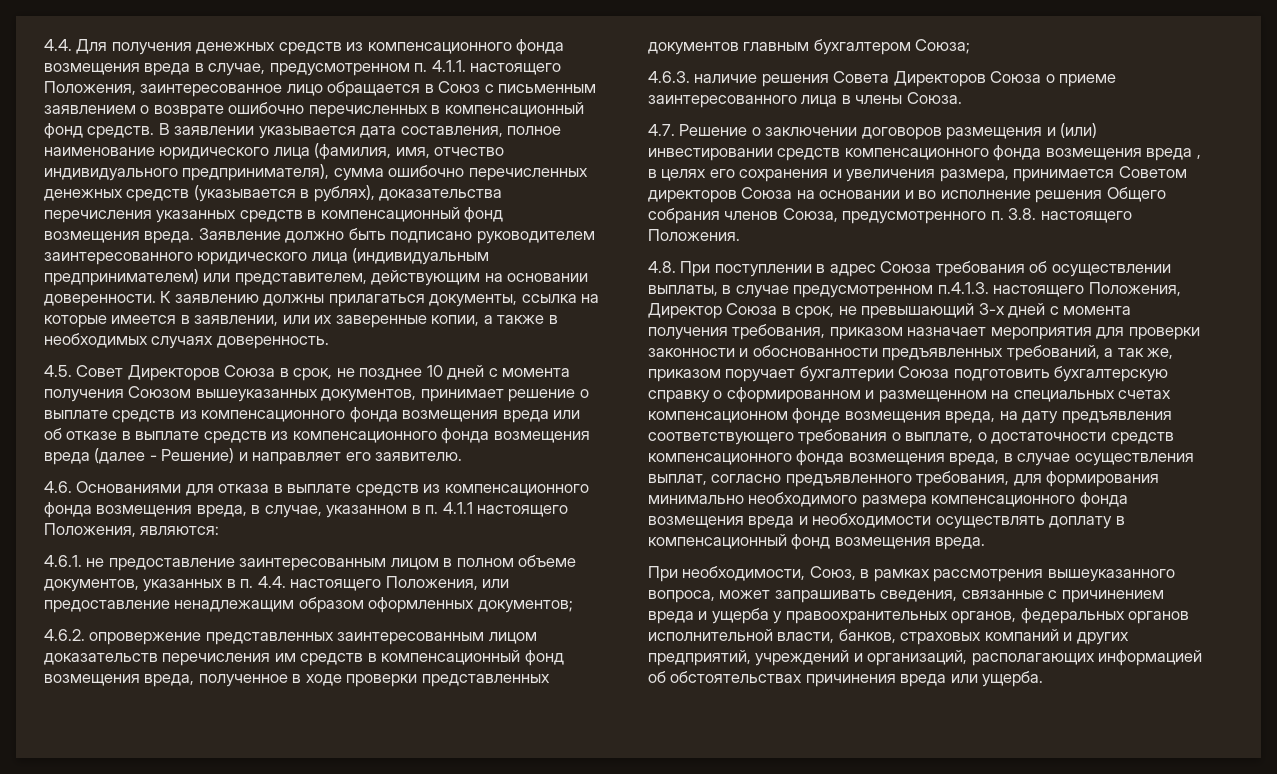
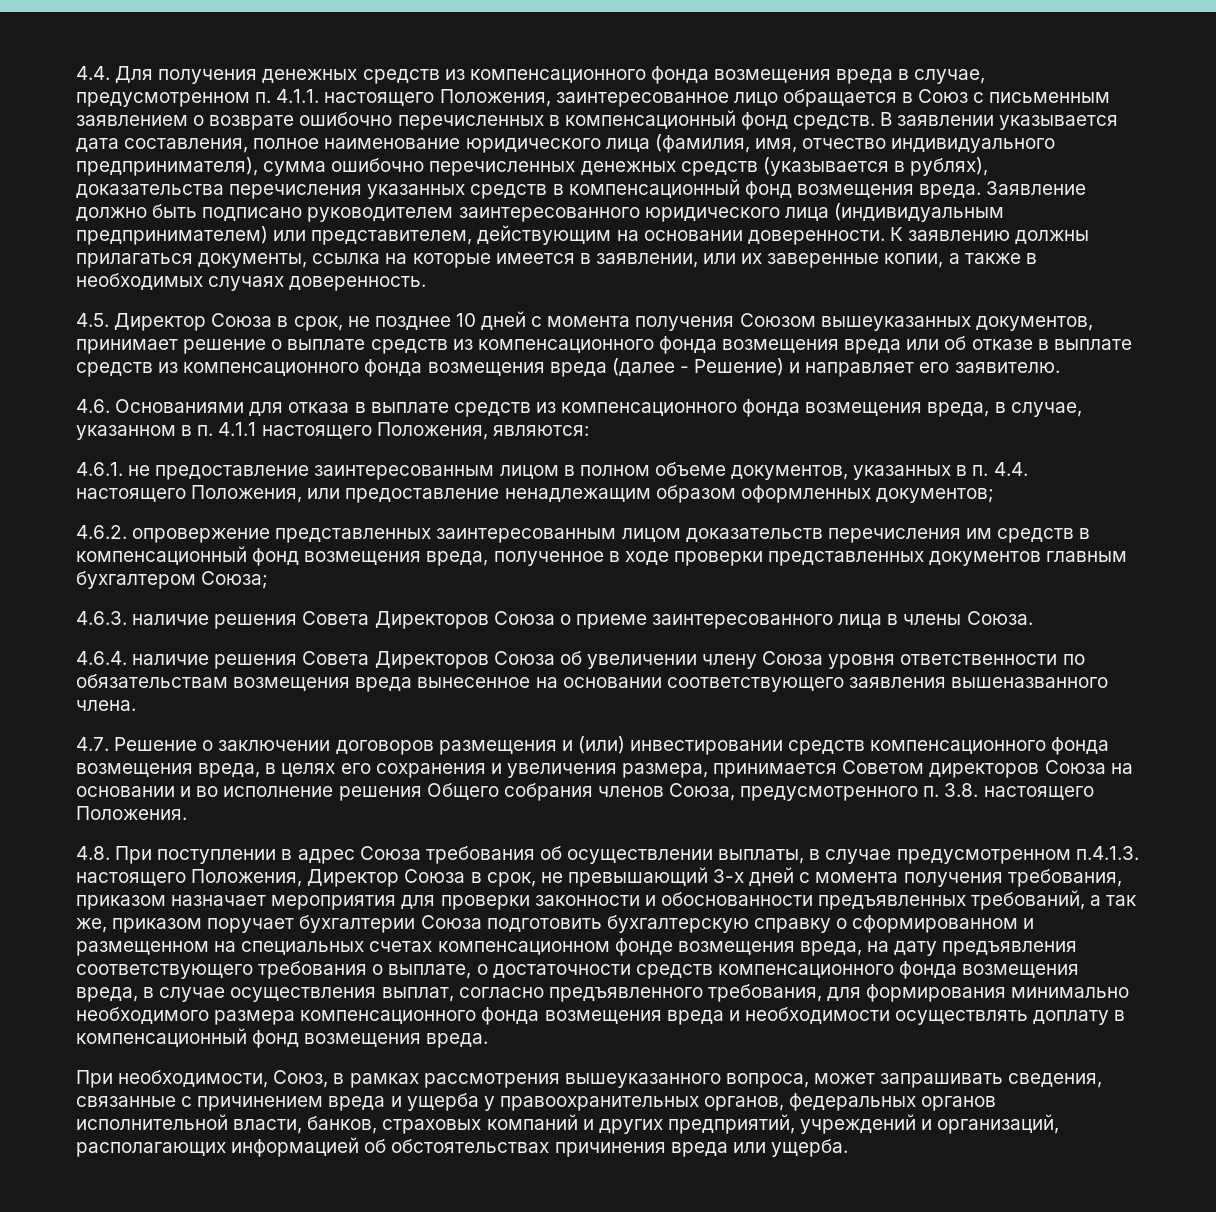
[76,365,220,381] Совет Директоров -> [114,313,207,331] Директор
(962, 98) none -> [76,651,1085,669] [76,674,1109,692] [76,700,136,711] // 4.6.4. наличие решения Совета Директоров Союза об увеличении члену Союза уровня ответственности по обязательствам возмещения вреда вынесенное на основании соответствующего заявления вышеназванного члена.
[1146,148,1201,161] вреда , -> [198,763,261,778] вреда,

